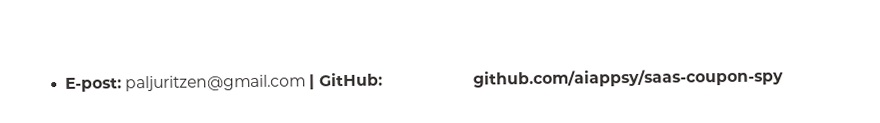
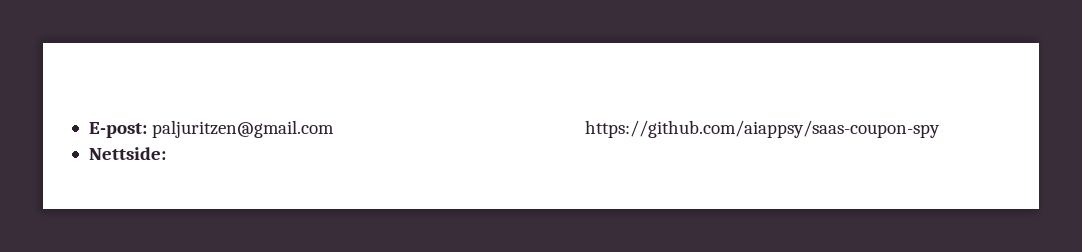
[309,68,785,90] | GitHub: github.com/aiappsy/saas-coupon-spy -> [88,147,166,160] [584,120,940,138] // Nettside: https://github.com/aiappsy/saas-coupon-spy

